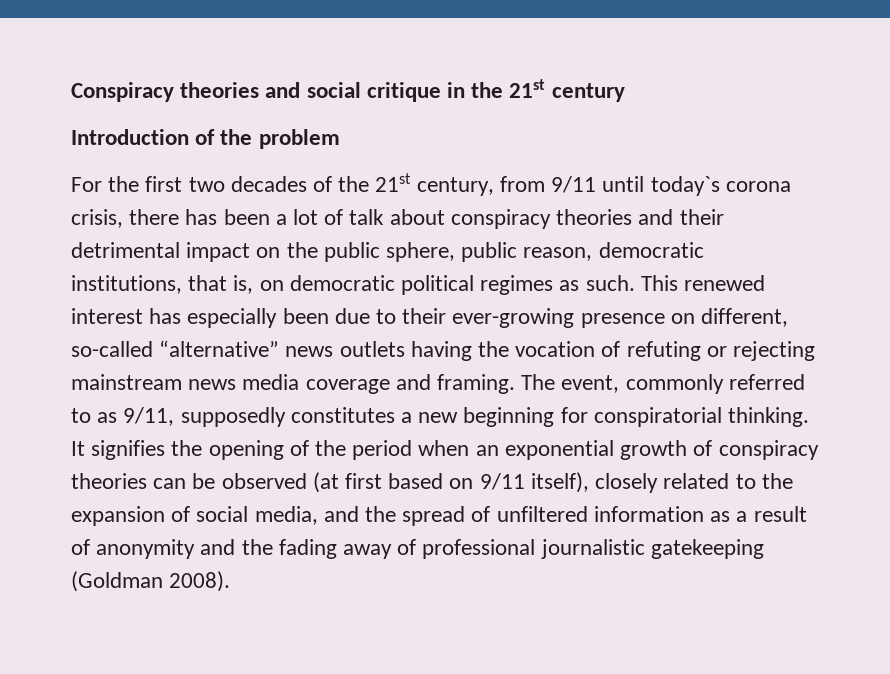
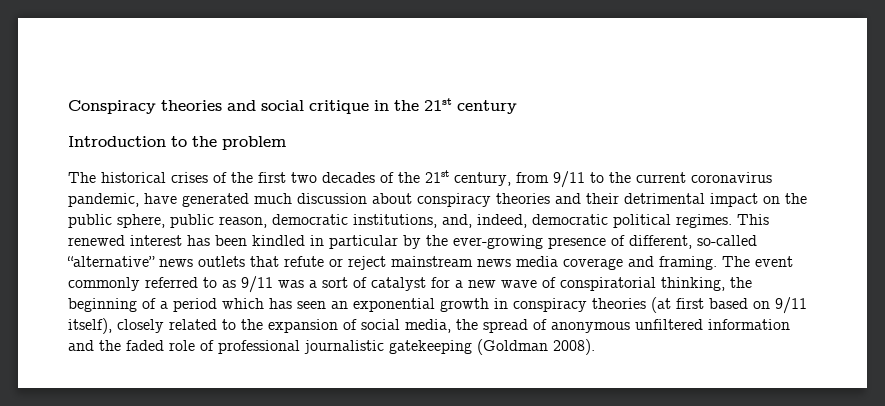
[195,129,216,145] of -> [171,136,187,147] to
[71,177,102,192] For -> [68,172,227,183] The historical crises of
[602,176,791,196] [71,209,385,228] until today`s corona crisis, there has been a lot of talk -> [590,172,772,183] [68,193,367,207] to the current coronavirus pandemic, have generated much discussion
[188,275,766,295] [71,308,447,328] that is, on democratic political regimes as such. This renewed interest has especially been due to their -> [442,214,769,228] [68,235,448,249] and, indeed, democratic political regimes. This renewed interest has been kindled in particular by the
[670,313,695,324] on -> [611,235,625,246] of
[410,341,816,361] having the vocation of refuting or rejecting -> [250,256,386,270] that refute or reject
[561,375,620,393] event, -> [755,256,793,267] event
[123,407,810,427] [71,440,470,460] 9/11, supposedly constitutes a new beginning for conspiratorial thinking. It signifies the opening of the period when -> [241,276,752,293] [68,298,326,312] 9/11 was a sort of catalyst for a new wave of conspiratorial thinking, the beginning of a period which has seen
[693,440,819,460] [71,473,307,489] of conspiracy theories can be observed -> [494,298,646,312] in conspiracy theories
[323,506,359,522] and -> (451, 326) none
(491, 514) none -> [551,322,630,333] anonymous
[710,506,807,522] [71,539,393,559] as a result of anonymity and the fading away -> [68,340,195,351] and the faded role

